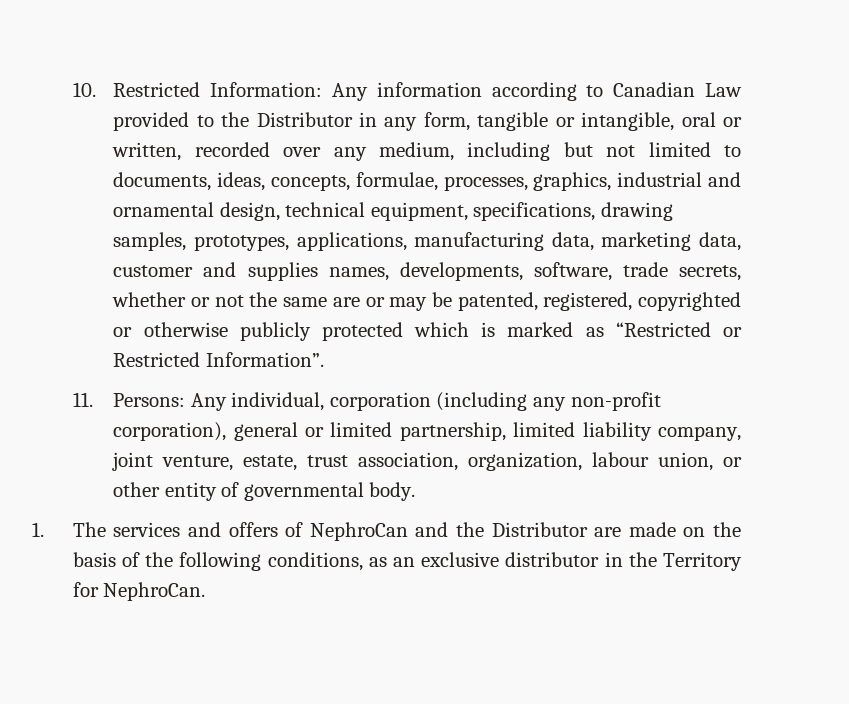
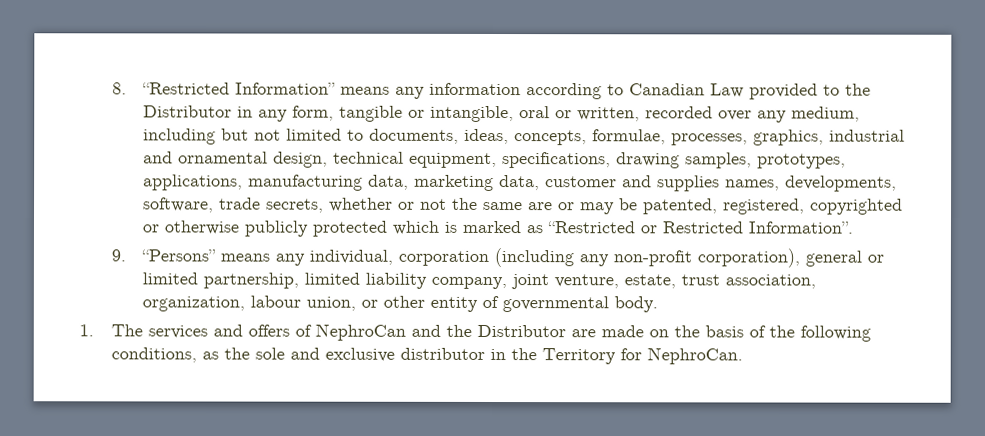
[72,82,368,101] 10. Restricted Information: Any -> [111,82,426,99] 8. “Restricted Information” means any
[72,392,227,411] 11. Persons: Any -> [110,249,306,266] 9. “Persons” means any
[392,557,415,567] an -> [223,347,320,360] the sole and

